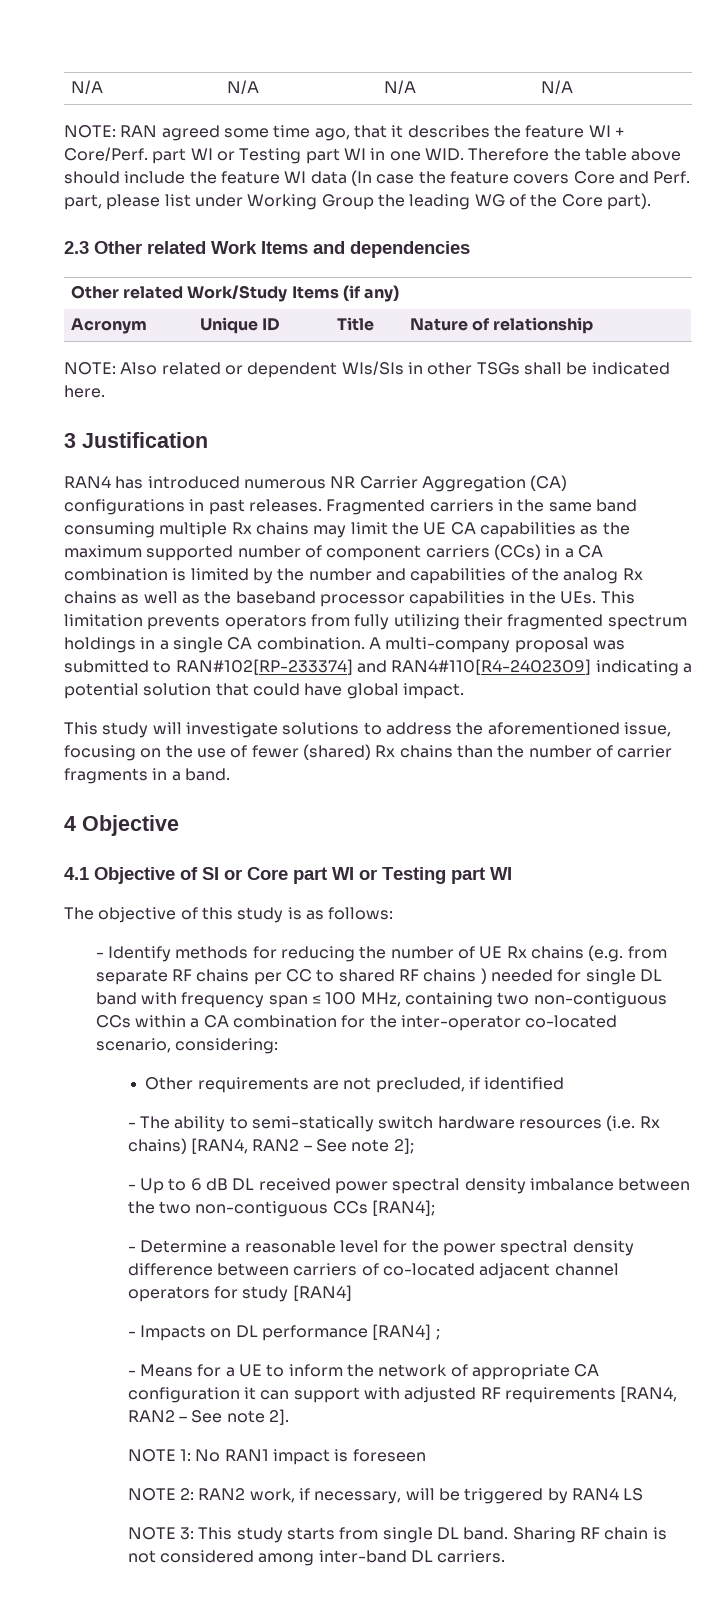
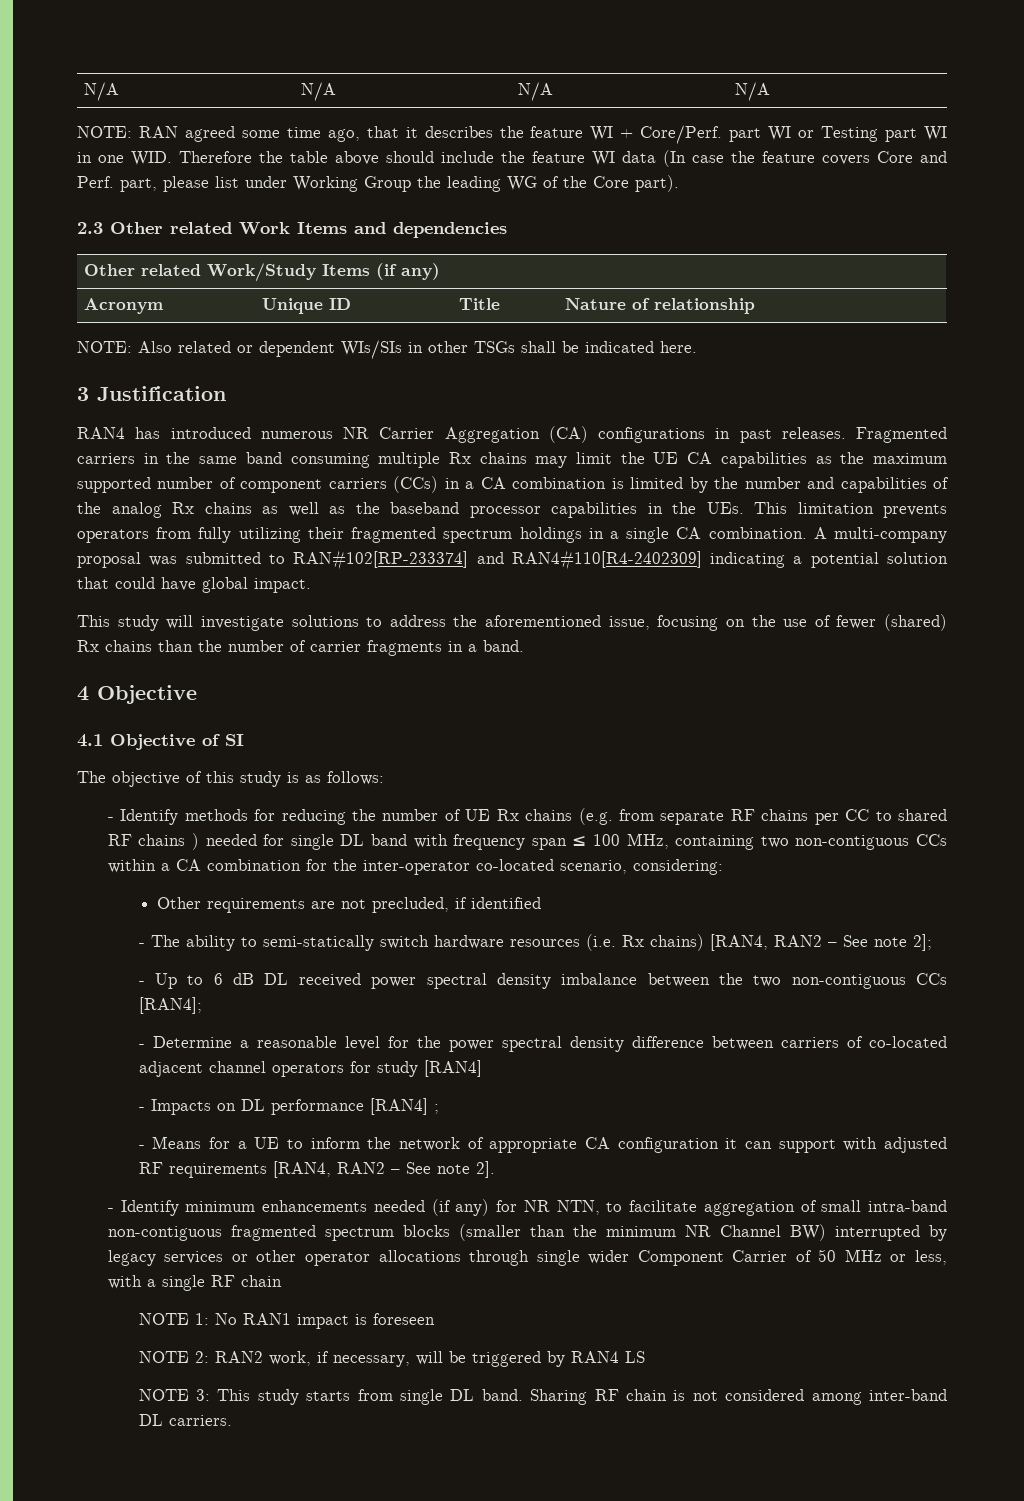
[224,867,512,884] or Core part WI or Testing part WI -> (244, 740) none
(289, 1417) none -> [107,1199,947,1216] [107,1224,947,1241] [107,1249,947,1266] [107,1275,282,1291] // - Identify minimum enhancements needed (if any) for NR NTN, to facilitate aggregation of small intra-band non-contiguous fragmented spectrum blocks (smaller than the minimum NR Channel BW) interrupted by legacy services or other operator allocations through single wider Component Carrier of 50 MHz or less, with a single RF chain

